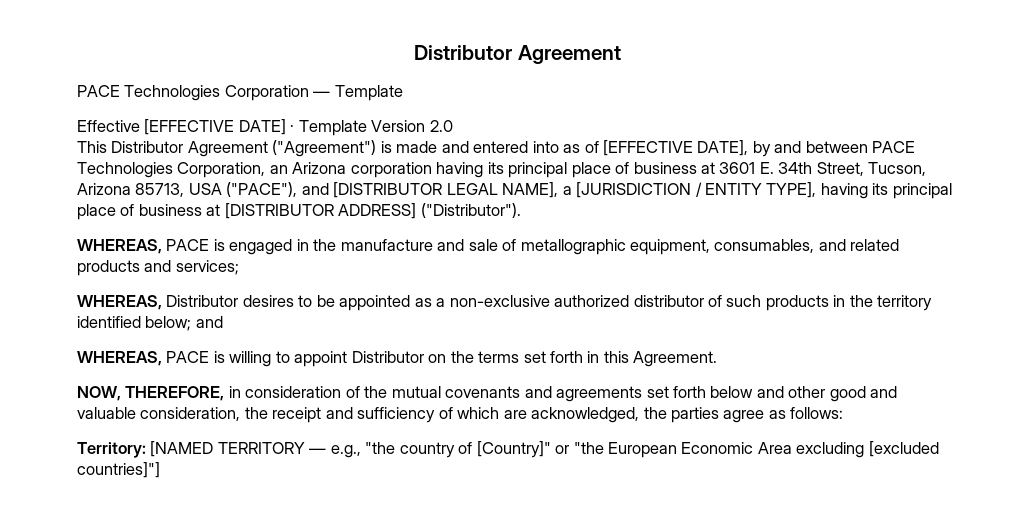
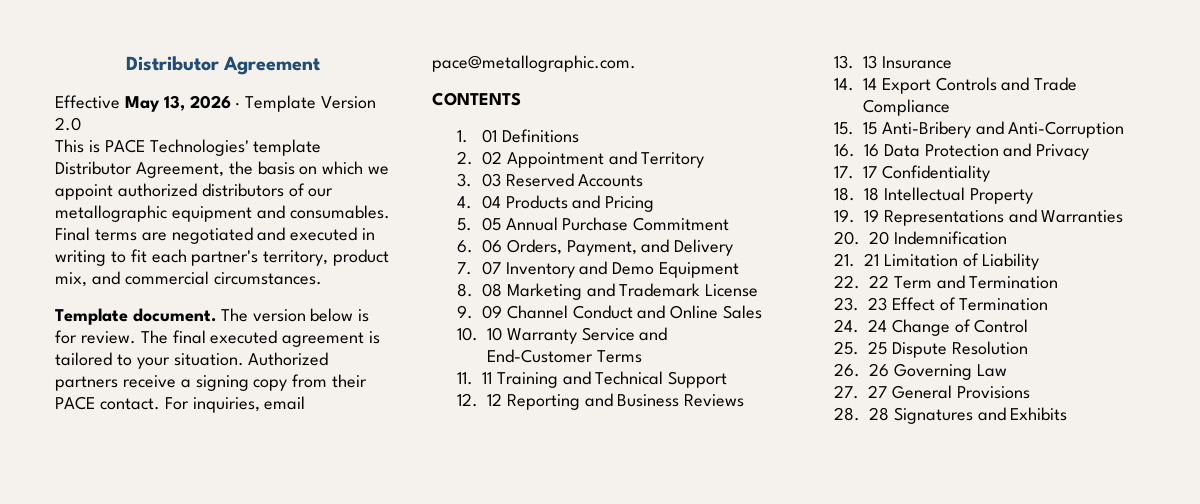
[77,85,403,101] [77,119,286,135] PACE Technologies Corporation — Template // Effective [EFFECTIVE DATE] -> [55,95,231,112] Effective May 13, 2026
[111,140,916,157] [77,162,927,178] [77,182,952,199] [77,203,521,220] [77,239,900,255] [77,260,239,276] [77,295,933,311] [77,316,223,331] [77,351,718,367] [77,386,898,402] [77,407,844,423] [77,441,939,458] [77,462,160,478] Distributor Agreement ("Agreement") is made and entered into as of [EFFECTIVE DATE], by and between PACE Technologies Corporation, an Arizona corporation having its principal place of business at 3601 E. 34th Street, Tucson, Arizona 85713, USA ("PACE"), and [DISTRIBUTOR LEGAL NAME], a [JURISDICTION / ENTITY TYPE], having its principal place of business at [DISTRIBUTOR ADDRESS] ("Distributor"). // WHEREAS, PACE is engaged in the manufacture and sale of metallographic equipment, consumables, and related products and services; // WHEREAS, Distributor desires to be appointed as a non-exclusive authorized distributor of such products in the territory identified below; and // WHEREAS, PACE is willing to appoint Distributor on the terms set forth in this Agreement. // NOW, THEREFORE, in consideration of the mutual covenants and agreements set forth below and other good and valuable consideration, the receipt and sufficiency of which are acknowledged, the parties agree as follows: // Territory: [NAMED TERRITORY — e.g., "the country of [Country]" or "the European Economic Area excluding [excluded countries]"] -> [88,139,322,156] [55,161,390,178] [55,183,334,200] [55,205,390,222] [55,227,376,244] [55,249,390,266] [55,271,322,287] [55,308,370,325] [55,330,381,347] [55,352,329,369] [55,374,368,391] [55,396,306,413] [432,55,636,72] [432,92,521,106] [456,129,579,143] [456,151,705,168] [456,173,644,187] [456,195,655,212] [456,217,730,231] [456,239,734,256] [456,261,740,278] [456,283,759,300] [456,305,763,319] [456,327,668,344] [486,349,642,363] [456,371,728,388] [456,393,745,410] [833,55,952,69] [833,77,1078,94] [862,99,950,116] [833,121,1125,138] [833,143,1090,160] [833,165,990,182] [833,187,1033,204] [833,209,1124,226] [833,231,1007,245] [833,253,1040,270] [833,275,1059,289] [833,297,1049,311] [833,319,1029,336] [833,341,1028,358] [833,363,1007,380] [833,385,1030,399] [833,407,1068,424] is PACE Technologies' template Distributor Agreement, the basis on which we appoint authorized distributors of our metallographic equipment and consumables. Final terms are negotiated and executed in writing to fit each partner's territory, product mix, and commercial circumstances. // Template document. The version below is for review. The final executed agreement is tailored to your situation. Authorized partners receive a signing copy from their PACE contact. For inquiries, email pace@metallographic.com. // CONTENTS // 1. 01 Definitions // 2. 02 Appointment and Territory // 3. 03 Reserved Accounts // 4. 04 Products and Pricing // 5. 05 Annual Purchase Commitment // 6. 06 Orders, Payment, and Delivery // 7. 07 Inventory and Demo Equipment // 8. 08 Marketing and Trademark License // 9. 09 Channel Conduct and Online Sales // 10. 10 Warranty Service and End-Customer Terms // 11. 11 Training and Technical Support // 12. 12 Reporting and Business Reviews // 13. 13 Insurance // 14. 14 Export Controls and Trade Compliance // 15. 15 Anti-Bribery and Anti-Corruption // 16. 16 Data Protection and Privacy // 17. 17 Confidentiality // 18. 18 Intellectual Property // 19. 19 Representations and Warranties // 20. 20 Indemnification // 21. 21 Limitation of Liability // 22. 22 Term and Termination // 23. 23 Effect of Termination // 24. 24 Change of Control // 25. 25 Dispute Resolution // 26. 26 Governing Law // 27. 27 General Provisions // 28. 28 Signatures and Exhibits

